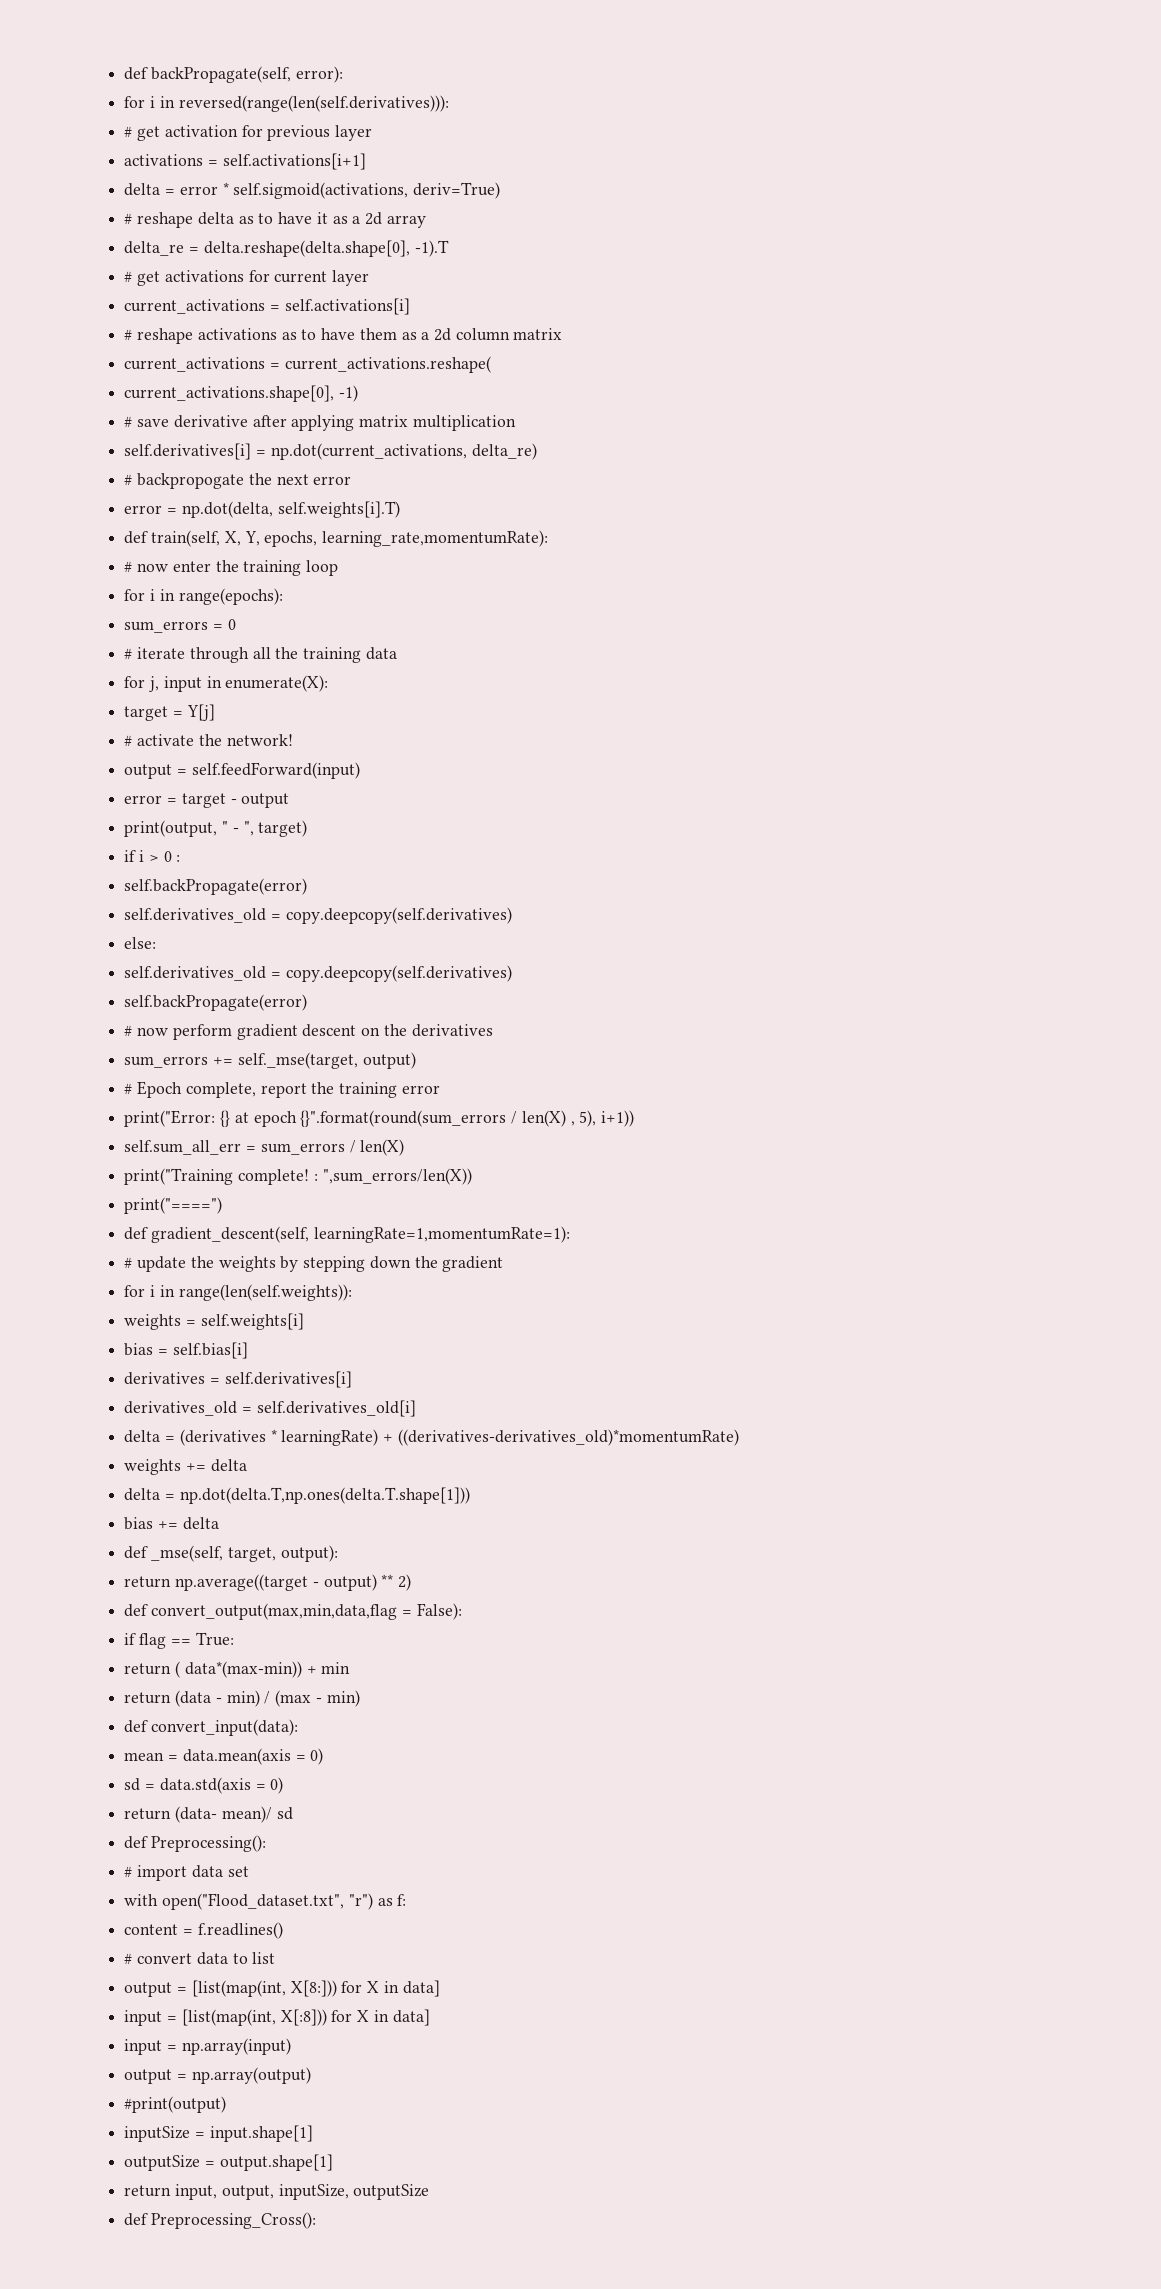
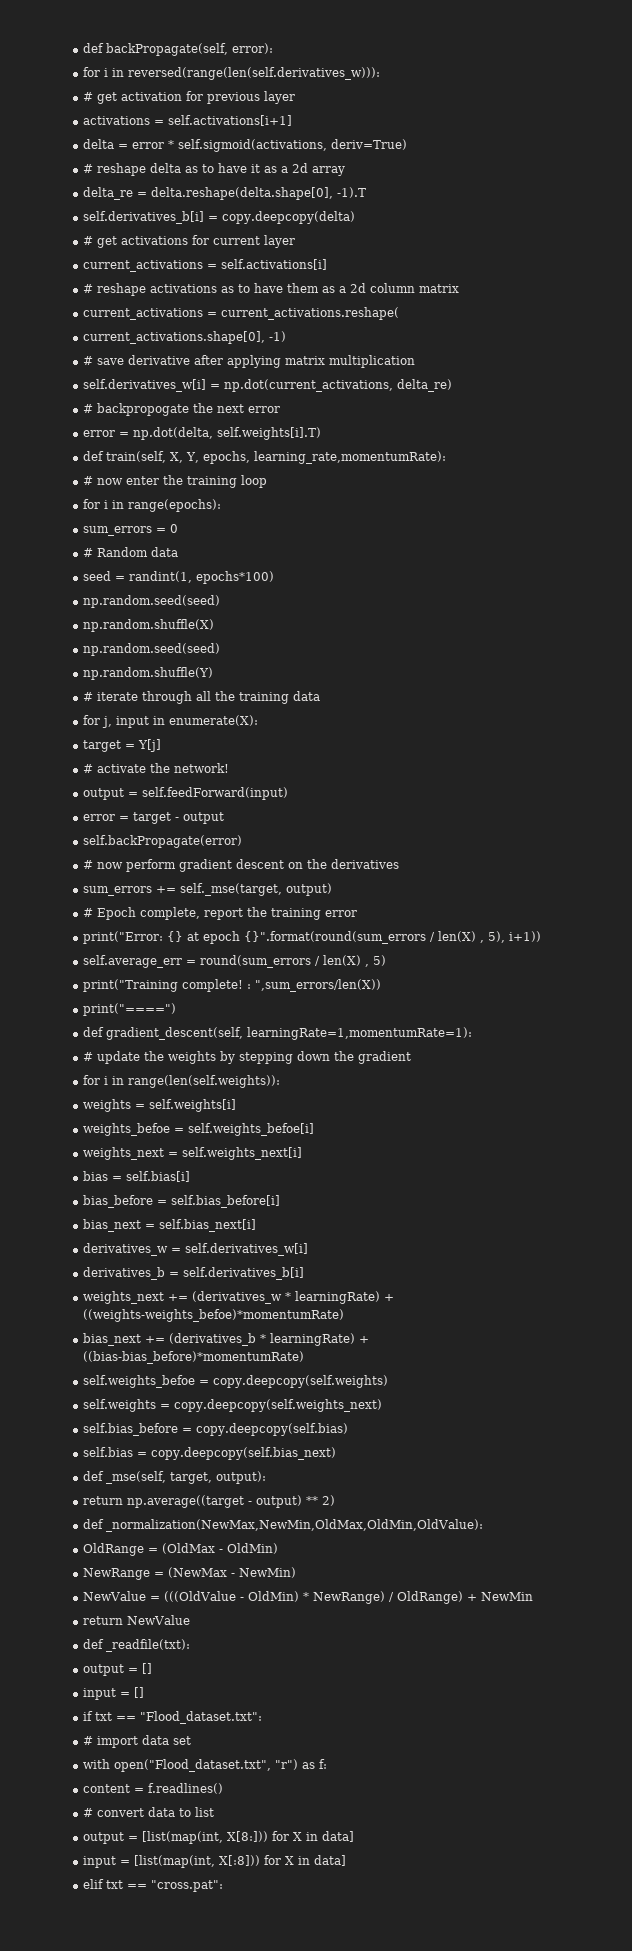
[178,95,449,112] reversed(range(len(self.derivatives))): -> [127,67,380,80] reversed(range(len(self.derivatives_w))):
(449, 248) none -> [82,211,355,224] // self.derivatives_b[i] = copy.deepcopy(delta)
[124,443,252,460] self.derivatives[i] -> [82,379,206,392] self.derivatives_w[i]
(236, 624) none -> [82,547,178,557] [82,571,274,584] [82,595,220,608] [82,619,214,632] [82,643,220,656] [82,667,213,680] // # Random data // seed = randint(1, epochs*100) // np.random.seed(seed) // np.random.shuffle(X) // np.random.seed(seed) // np.random.shuffle(Y)
[124,820,308,837] [124,850,181,862] [124,878,308,895] [124,907,512,924] [124,937,157,949] [124,965,512,982] // print(output, " - ", target) // if i > 0 : // self.backPropagate(error) // self.derivatives_old = copy.deepcopy(self.derivatives) // else: // self.derivatives_old = copy.deepcopy(self.derivatives) -> (224, 818) none
[124,1139,405,1156] self.sum_all_err = sum_errors / len(X) -> [82,955,386,968] self.average_err = round(sum_errors / len(X) , 5)
[124,1342,248,1359] [124,1371,352,1388] [124,1400,416,1417] [124,1429,739,1446] [124,1459,247,1475] [124,1487,470,1504] [124,1517,219,1530] bias = self.bias[i] // derivatives = self.derivatives[i] // derivatives_old = self.derivatives_old[i] // delta = (derivatives * learningRate) + ((derivatives-derivatives_old)*momentumRate) // weights += delta // delta = np.dot(delta.T,np.ones(delta.T.shape[1])) // bias += delta -> [82,1123,314,1136] [82,1147,302,1160] [82,1171,190,1182] [82,1195,280,1208] [82,1219,256,1232] [82,1243,308,1256] [82,1267,304,1280] [82,1291,394,1304] [82,1309,344,1322] [82,1333,369,1346] [82,1351,304,1364] [82,1375,388,1388] [82,1399,382,1412] [82,1423,348,1436] [82,1447,336,1460] weights_befoe = self.weights_befoe[i] // weights_next = self.weights_next[i] // bias = self.bias[i] // bias_before = self.bias_before[i] // bias_next = self.bias_next[i] // derivatives_w = self.derivatives_w[i] // derivatives_b = self.derivatives_b[i] // weights_next += (derivatives_w * learningRate) + ((weights-weights_befoe)*momentumRate) // bias_next += (derivatives_b * learningRate) + ((bias-bias_before)*momentumRate) // self.weights_befoe = copy.deepcopy(self.weights) // self.weights = copy.deepcopy(self.weights_next) // self.bias_before = copy.deepcopy(self.bias) // self.bias = copy.deepcopy(self.bias_next)
[151,1603,462,1620] [124,1632,234,1649] [124,1661,351,1678] [124,1690,360,1707] [124,1719,299,1736] [124,1748,324,1765] [124,1777,284,1794] [124,1806,293,1823] [124,1835,267,1852] convert_output(max,min,data,flag = False): // if flag == True: // return ( data*(max-min)) + min // return (data - min) / (max - min) // def convert_input(data): // mean = data.mean(axis = 0) // sd = data.std(axis = 0) // return (data- mean)/ sd // def Preprocessing(): -> [105,1519,483,1532] [82,1543,278,1556] [82,1567,296,1580] [82,1591,533,1604] [82,1615,190,1625] [82,1639,190,1652] [82,1663,152,1676] [82,1687,144,1700] [82,1711,262,1724] _normalization(NewMax,NewMin,OldMax,OldMin,OldValue): // OldRange = (OldMax - OldMin) // NewRange = (NewMax - NewMin) // NewValue = (((OldValue - OldMin) * NewRange) / OldRange) + NewMin // return NewValue // def _readfile(txt): // output = [] // input = [] // if txt == "Flood_dataset.txt":
[124,2038,291,2055] [124,2067,311,2084] [124,2096,227,2113] [124,2125,313,2142] [124,2154,333,2171] [124,2184,430,2200] [124,2212,317,2229] input = np.array(input) // output = np.array(output) // #print(output) // inputSize = input.shape[1] // outputSize = output.shape[1] // return input, output, inputSize, outputSize // def Preprocessing_Cross(): -> [82,1879,223,1892] elif txt == "cross.pat":

